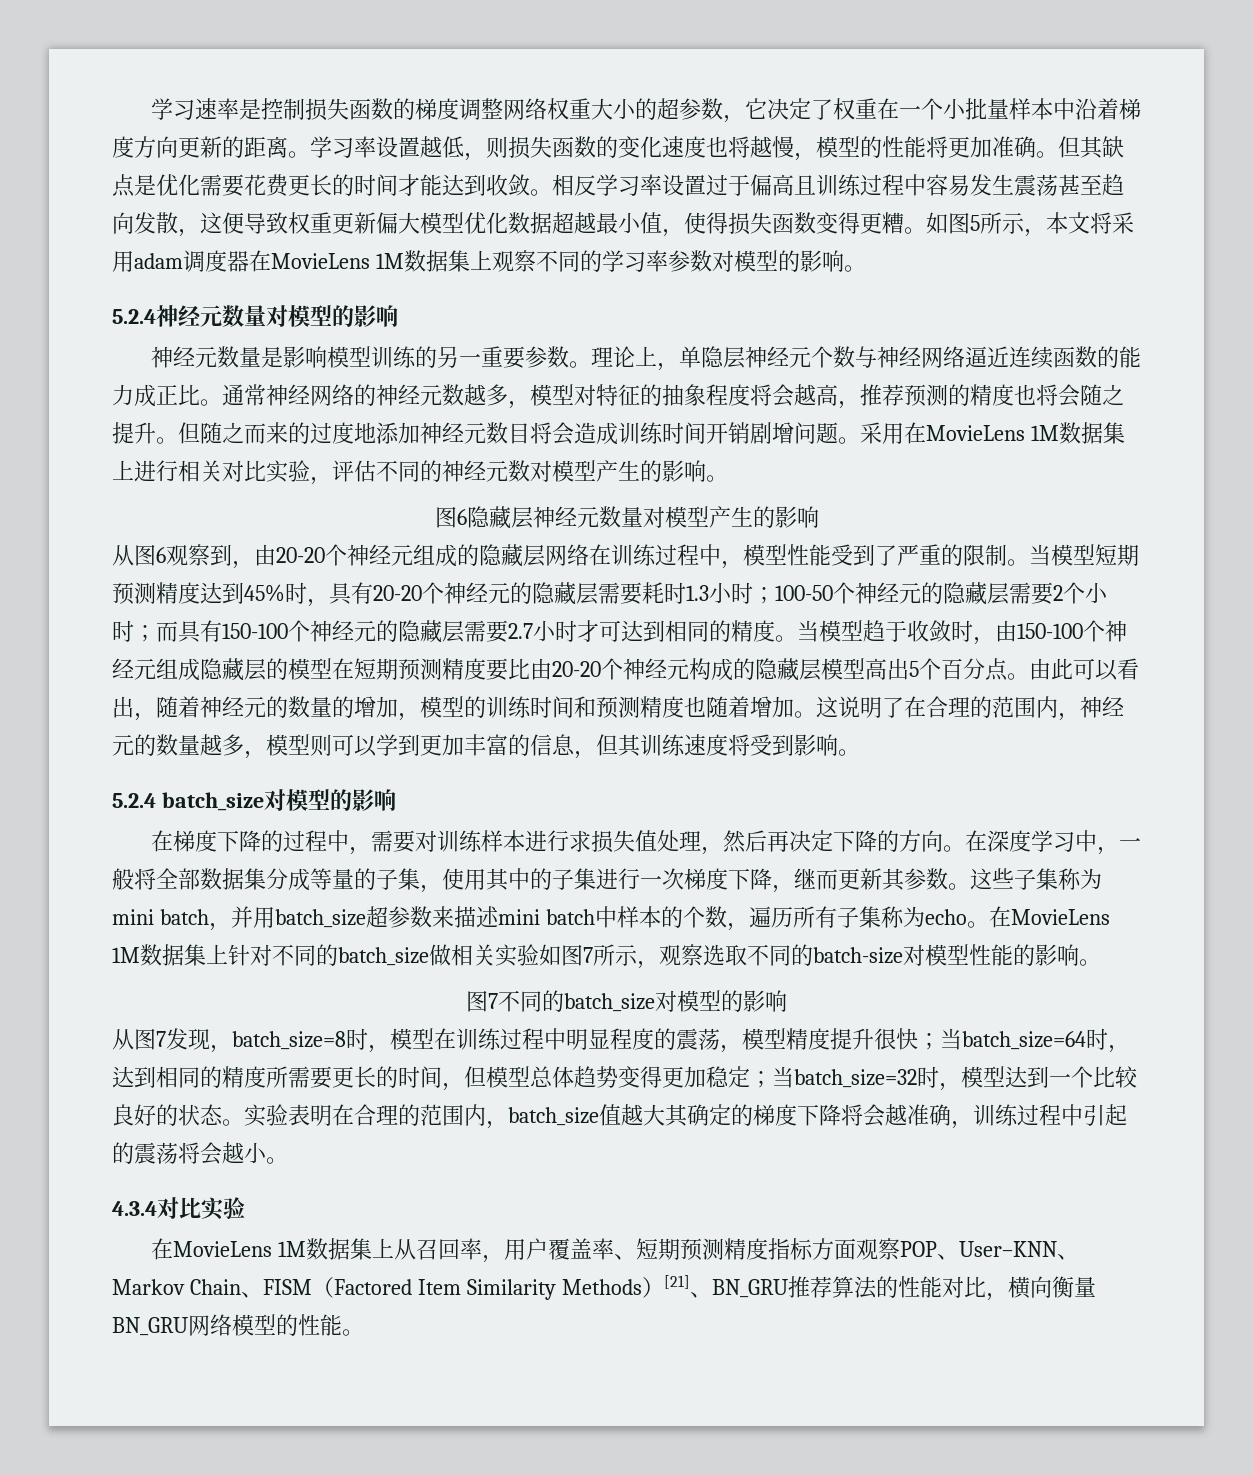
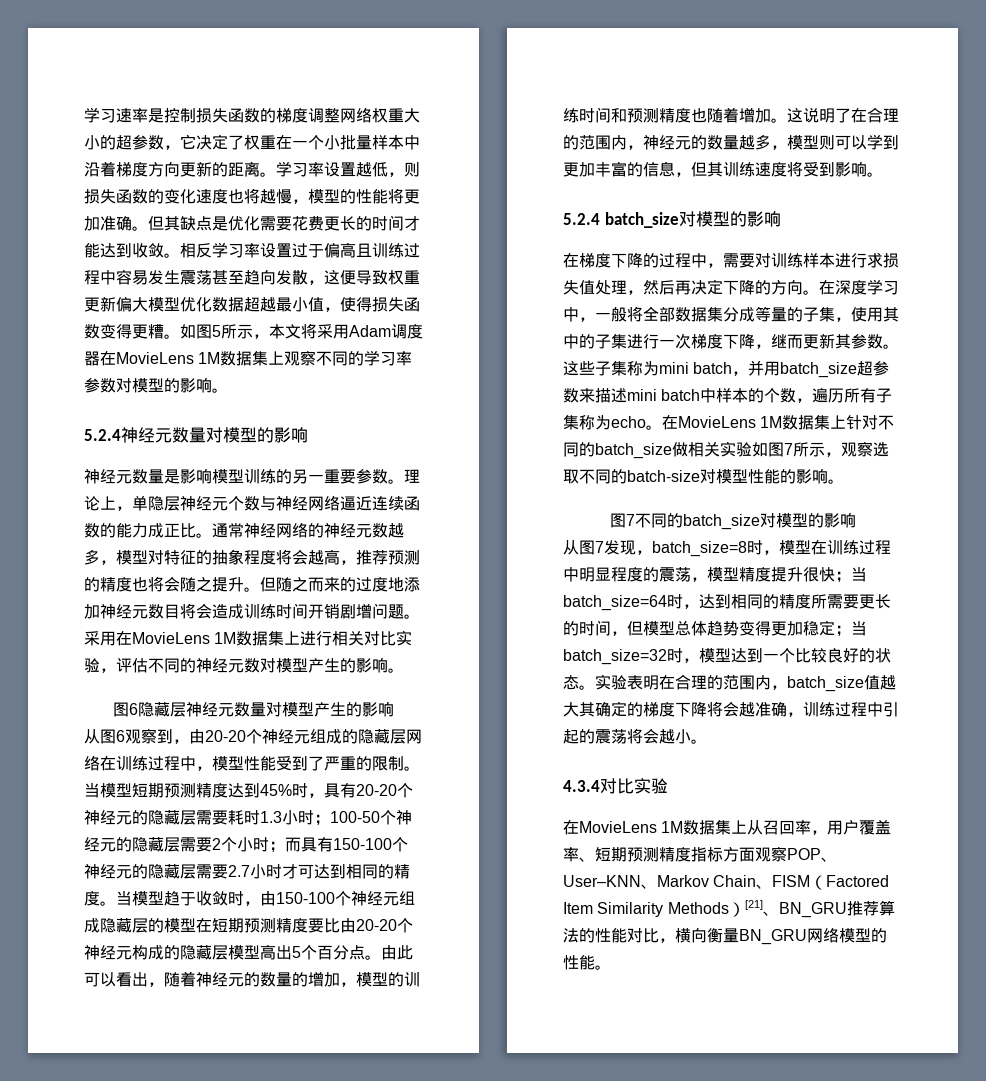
[134,253,183,269] adam -> [349,325,391,337] Adam

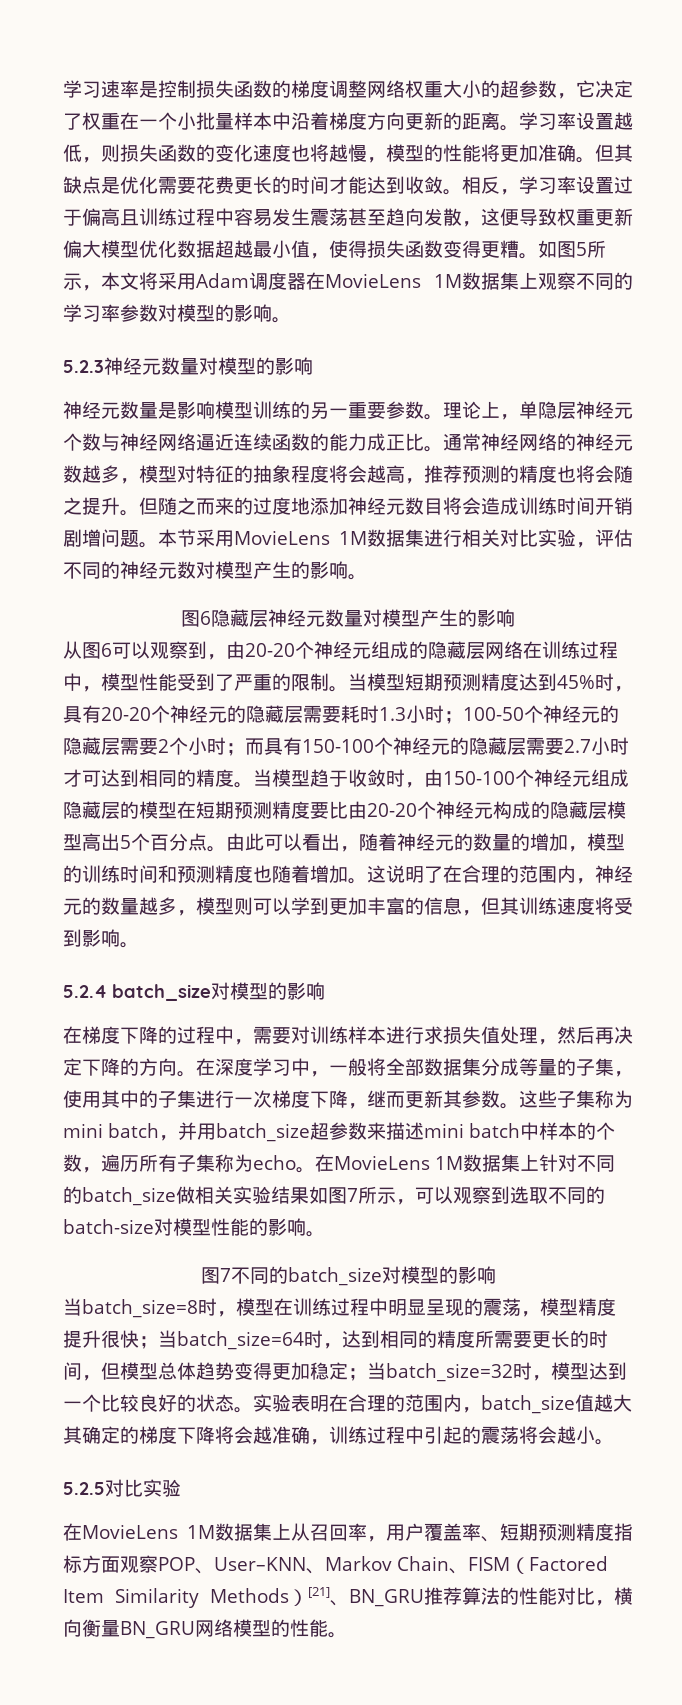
(212, 250) none -> [500,189,519,195] ，
[84,429,121,441] 5.2.4 -> [63,360,104,373] 5.2.3
[84,631,301,646] 采用在MovieLens 1M数据集上 -> [158,529,424,547] 本节采用MovieLens 1M数据集
(125, 736) none -> [112,641,150,659] 可以
(752, 449) none -> [271,1186,309,1204] 结果
[841,441,873,457] 观察 -> [415,1186,510,1204] 可以观察到
[563,540,652,555] 从图7发现， -> [63,1298,82,1316] 当
[611,567,643,582] 程度 -> [426,1299,464,1316] 呈现
[563,780,600,792] 4.3.4 -> [63,1482,105,1495] 5.2.5

